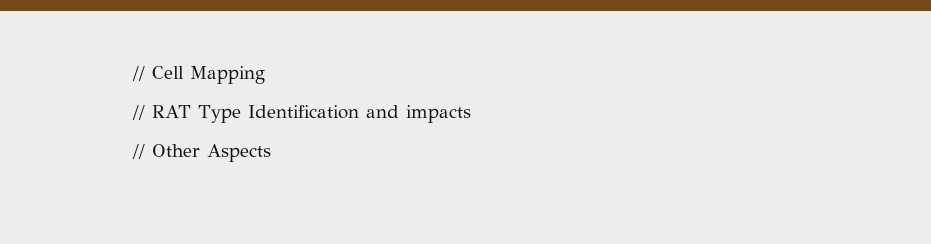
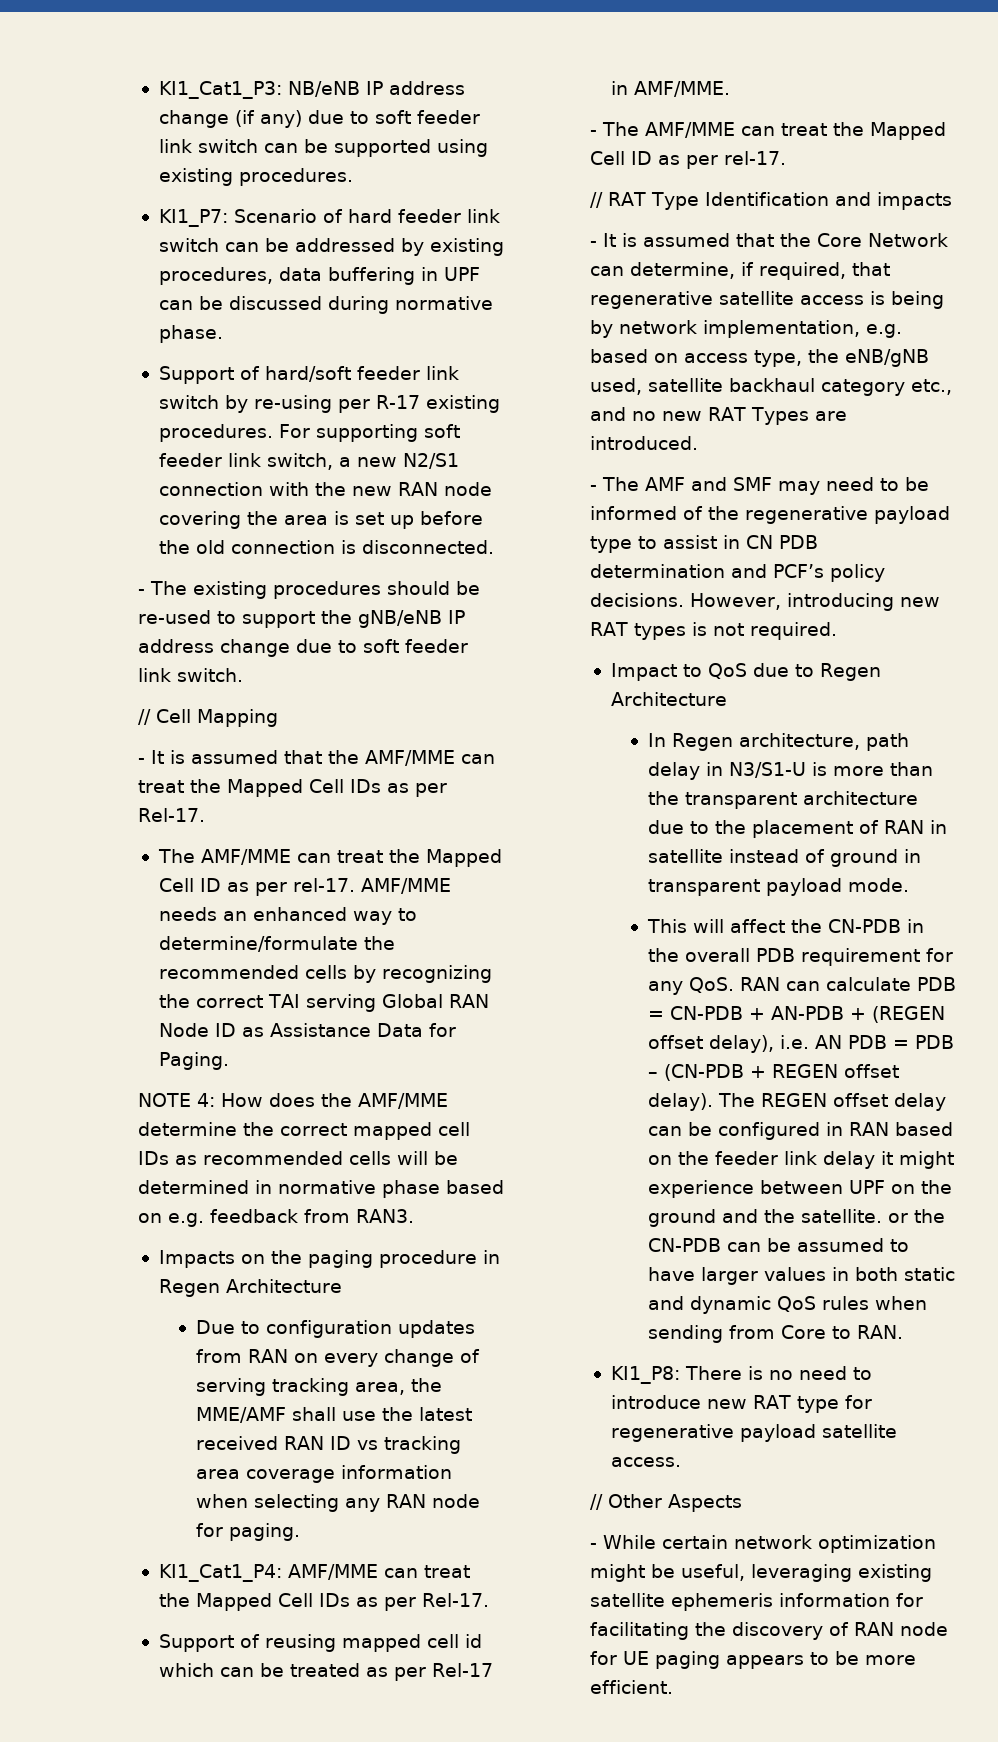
[131,66,265,84] // Cell Mapping -> [158,81,465,99] [158,110,480,128] [158,139,488,157] [158,168,353,186] [158,209,500,227] [158,238,504,256] [158,267,480,285] [158,296,493,314] [158,325,223,343] [158,366,459,384] [158,395,500,413] [158,424,460,442] [158,453,459,470] [158,482,492,496] [158,511,483,529] [158,540,494,554] [137,581,480,599] [137,610,465,628] [137,639,468,657] [137,668,243,682] [137,709,278,727] [137,750,495,766] [137,779,447,797] [137,808,205,822] [157,849,502,867] [158,878,451,896] [158,907,417,925] [158,936,395,952] [158,965,492,983] [158,994,489,1012] [158,1023,456,1037] [158,1052,229,1070] [137,1093,448,1109] [137,1122,470,1140] [137,1151,458,1165] [137,1180,504,1198] [137,1209,414,1227] [158,1250,500,1268] [158,1279,342,1297] [195,1320,475,1338] [195,1349,480,1367] [195,1378,442,1396] [195,1407,472,1423] [195,1436,461,1454] [195,1465,452,1483] [195,1494,480,1512] [195,1523,300,1541] [158,1564,470,1582] [158,1593,489,1611] [158,1634,482,1652] [158,1663,493,1681] [610,81,730,97] [589,122,946,140] [589,151,786,169] KI1_Cat1_P3: NB/eNB IP address change (if any) due to soft feeder link switch can be supported using existing procedures. // KI1_P7: Scenario of hard feeder link switch can be addressed by existing procedures, data buffering in UPF can be discussed during normative phase. // Support of hard/soft feeder link switch by re-using per R-17 existing procedures. For supporting soft feeder link switch, a new N2/S1 connection with the new RAN node covering the area is set up before the old connection is disconnected. // - The existing procedures should be re-used to support the gNB/eNB IP address change due to soft feeder link switch. // // Cell Mapping // - It is assumed that the AMF/MME can treat the Mapped Cell IDs as per Rel-17. // The AMF/MME can treat the Mapped Cell ID as per rel-17. AMF/MME needs an enhanced way to determine/formulate the recommended cells by recognizing the correct TAI serving Global RAN Node ID as Assistance Data for Paging. // NOTE 4: How does the AMF/MME determine the correct mapped cell IDs as recommended cells will be determined in normative phase based on e.g. feedback from RAN3. // Impacts on the paging procedure in Regen Architecture // Due to configuration updates from RAN on every change of serving tracking area, the MME/AMF shall use the latest received RAN ID vs tracking area coverage information when selecting any RAN node for paging. // KI1_Cat1_P4: AMF/MME can treat the Mapped Cell IDs as per Rel-17. // Support of reusing mapped cell id which can be treated as per Rel-17 in AMF/MME. // - The AMF/MME can treat the Mapped Cell ID as per rel-17.
[131,144,271,162] // Other Aspects -> [589,233,948,247] [589,262,890,280] [589,291,944,309] [589,320,902,338] [589,349,929,367] [589,378,952,396] [589,407,847,425] [589,436,698,450] [589,477,929,495] [589,506,950,524] [589,535,818,553] [589,564,885,582] [589,593,940,611] [589,622,837,640] [610,663,881,681] [610,692,727,706] [647,733,909,751] [647,762,933,780] [647,791,918,809] [647,820,947,838] [647,849,921,867] [647,878,909,896] [646,919,924,933] [647,948,953,966] [647,977,956,995] [647,1006,945,1023] [647,1035,954,1053] [647,1064,899,1081] [647,1093,946,1111] [647,1122,953,1140] [647,1151,954,1169] [647,1180,952,1198] [647,1209,945,1227] [647,1238,909,1252] [647,1267,955,1285] [647,1296,927,1314] [647,1325,903,1343] [610,1366,872,1384] [610,1395,872,1413] [610,1424,897,1442] [610,1457,681,1467] [589,1494,742,1512] [589,1535,936,1553] [589,1564,932,1582] [589,1593,923,1611] [589,1622,948,1640] [589,1651,916,1669] [589,1680,673,1694] - It is assumed that the Core Network can determine, if required, that regenerative satellite access is being by network implementation, e.g. based on access type, the eNB/gNB used, satellite backhaul category etc., and no new RAT Types are introduced. // - The AMF and SMF may need to be informed of the regenerative payload type to assist in CN PDB determination and PCF’s policy decisions. However, introducing new RAT types is not required. // Impact to QoS due to Regen Architecture // In Regen architecture, path delay in N3/S1-U is more than the transparent architecture due to the placement of RAN in satellite instead of ground in transparent payload mode. // This will affect the CN-PDB in the overall PDB requirement for any QoS. RAN can calculate PDB = CN-PDB + AN-PDB + (REGEN offset delay), i.e. AN PDB = PDB – (CN-PDB + REGEN offset delay). The REGEN offset delay can be configured in RAN based on the feeder link delay it might experience between UPF on the ground and the satellite. or the CN-PDB can be assumed to have larger values in both static and dynamic QoS rules when sending from Core to RAN. // KI1_P8: There is no need to introduce new RAT type for regenerative payload satellite access. // // Other Aspects // - While certain network optimization might be useful, leveraging existing satellite ephemeris information for facilitating the discovery of RAN node for UE paging appears to be more efficient.

